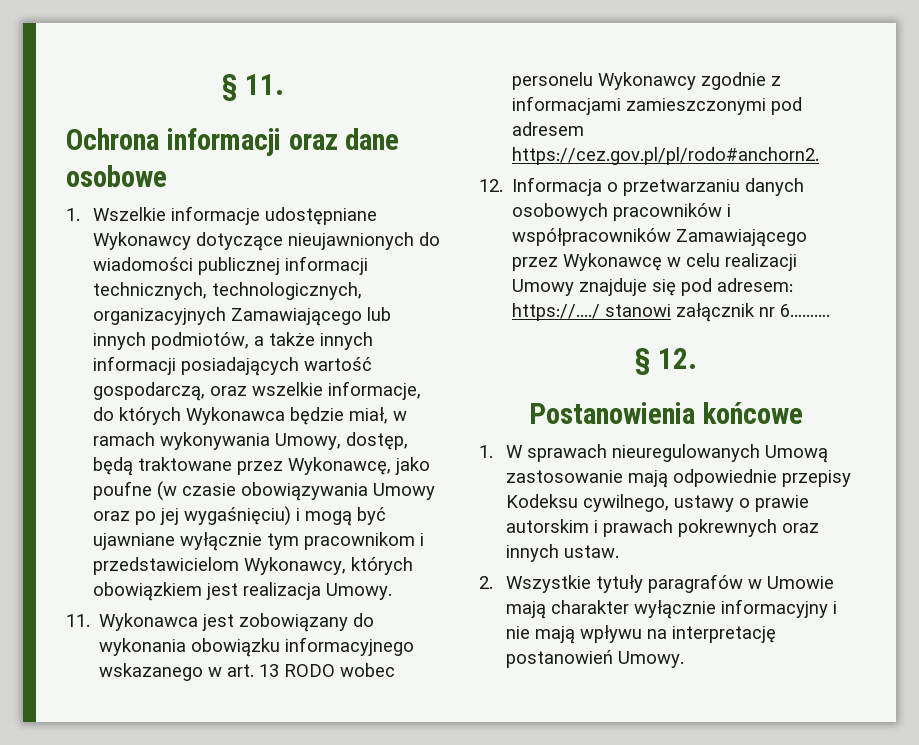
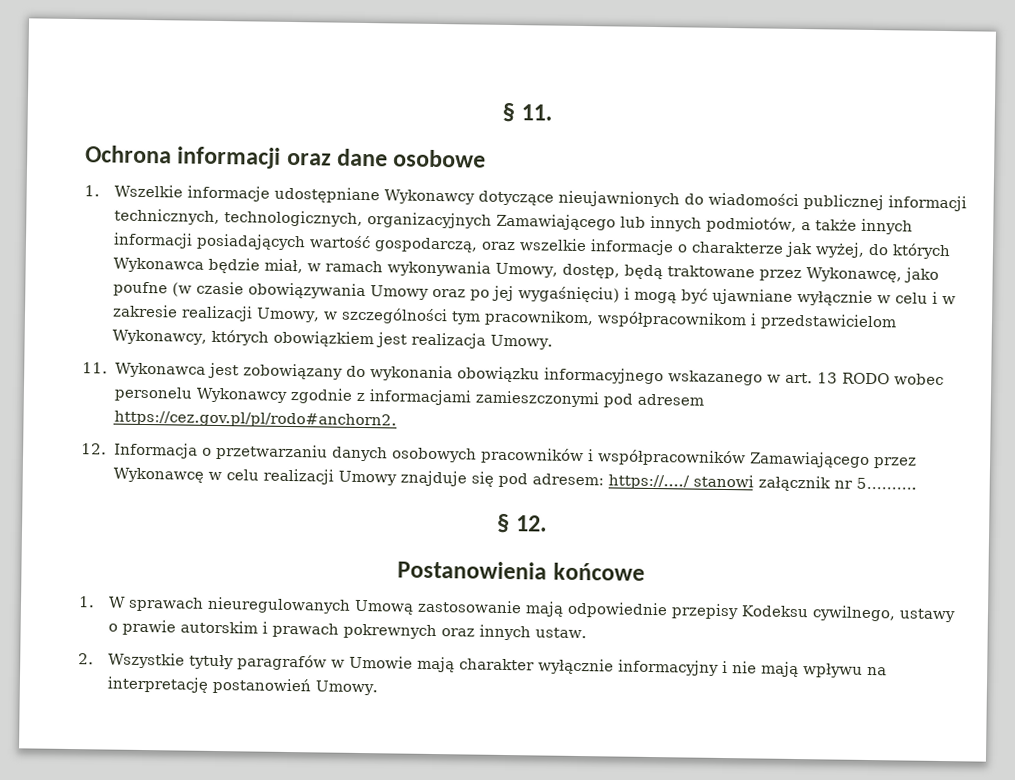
[327,381,421,400] informacje, -> [589,239,865,258] informacje o charakterze jak wyżej,
[266,532,415,550] tym pracownikom -> [876,291,956,305] [111,304,747,329] w celu i w zakresie realizacji Umowy, w szczególności tym pracownikom, współpracownikom
[780,304,831,317] 6………. -> [855,477,917,490] 5……….

